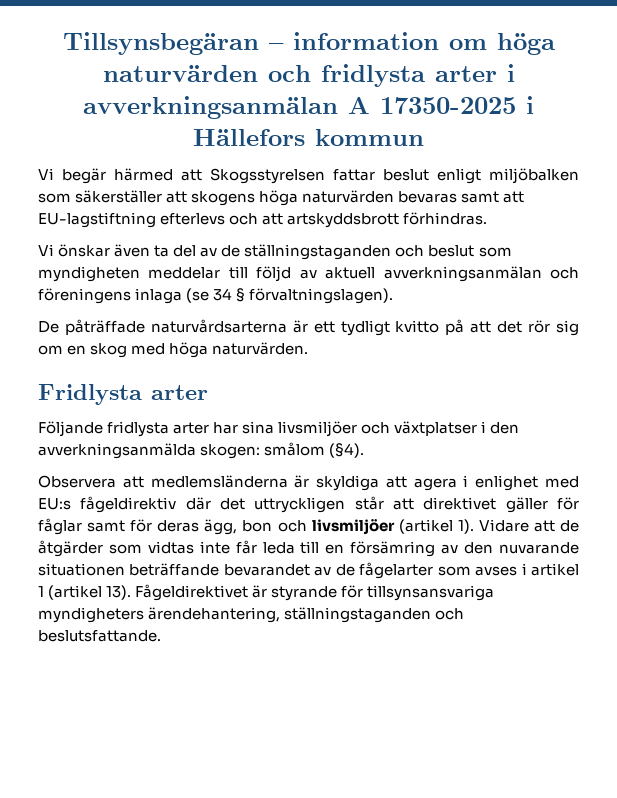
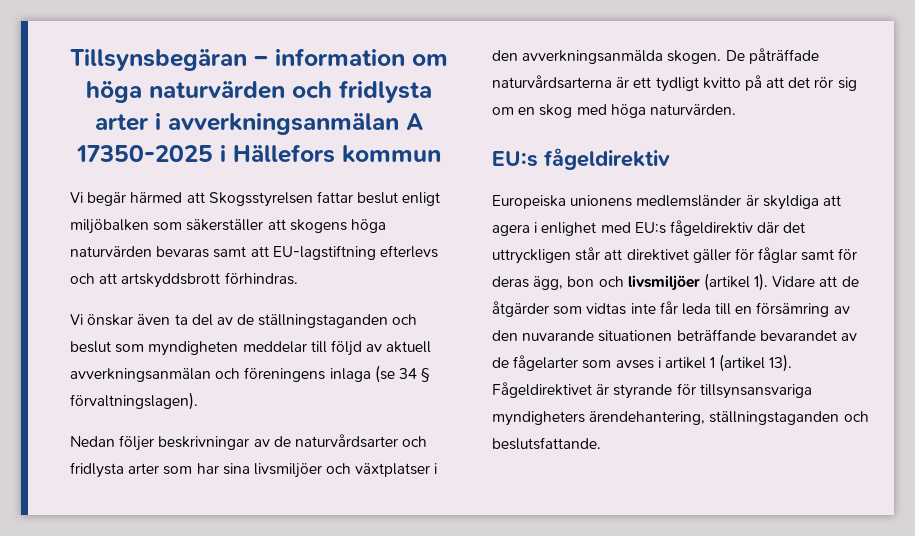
(394, 296) none -> [70,434,428,451] [70,462,438,478] [492,50,722,64] Nedan följer beskrivningar av de naturvårdsarter och fridlysta arter som har sina livsmiljöer och växtplatser i den avverkningsanmälda skogen.
[38,384,208,405] [38,421,520,437] [38,442,365,459] [38,475,288,488] Fridlysta arter // Följande fridlysta arter har sina livsmiljöer och växtplatser i den avverkningsanmälda skogen: smålom (§4). // Observera att medlemsländerna -> [492,148,670,170] [492,195,742,209] EU:s fågeldirektiv // Europeiska unionens medlemsländer

